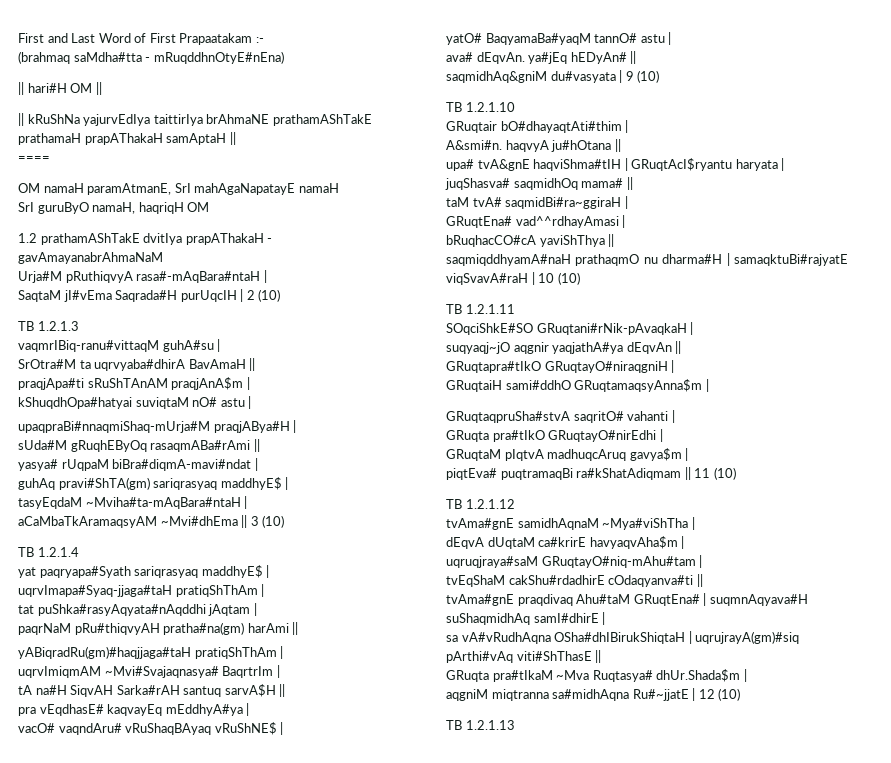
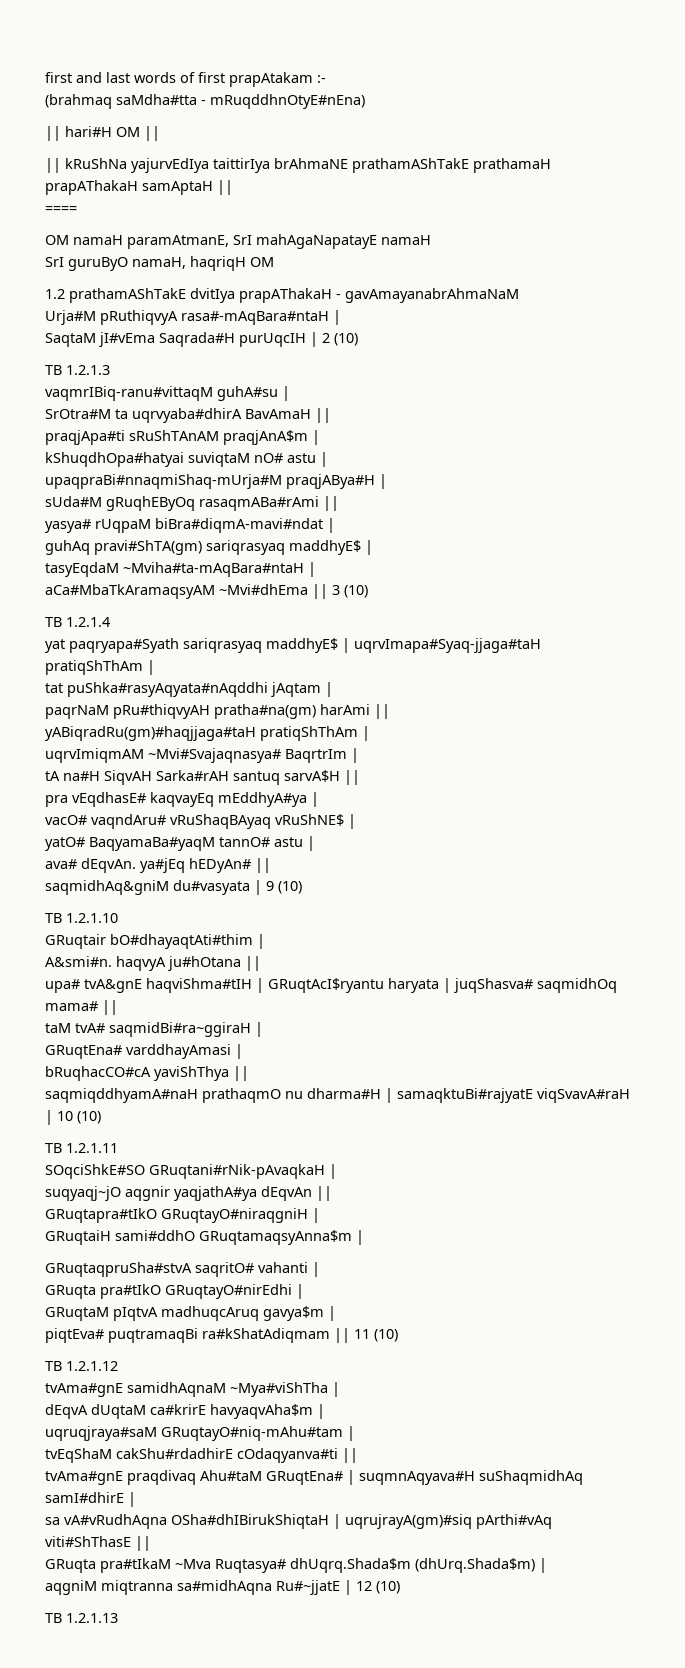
[18,33,253,45] First and Last Word of First Prapaatakam -> [45,72,313,87] first and last words of first prapAtakam
[18,516,157,528] aCaMbaTkAramaqsyAM -> [45,584,215,599] aCa#MbaTkAramaqsyAM
[515,216,619,228] vad^^rdhayAmasi -> [126,1044,231,1059] varddhayAmasi
[656,669,741,682] dhUr.Shada$m -> [290,1558,535,1573] dhUqrq.Shada$m (dhUrq.Shada$m)

